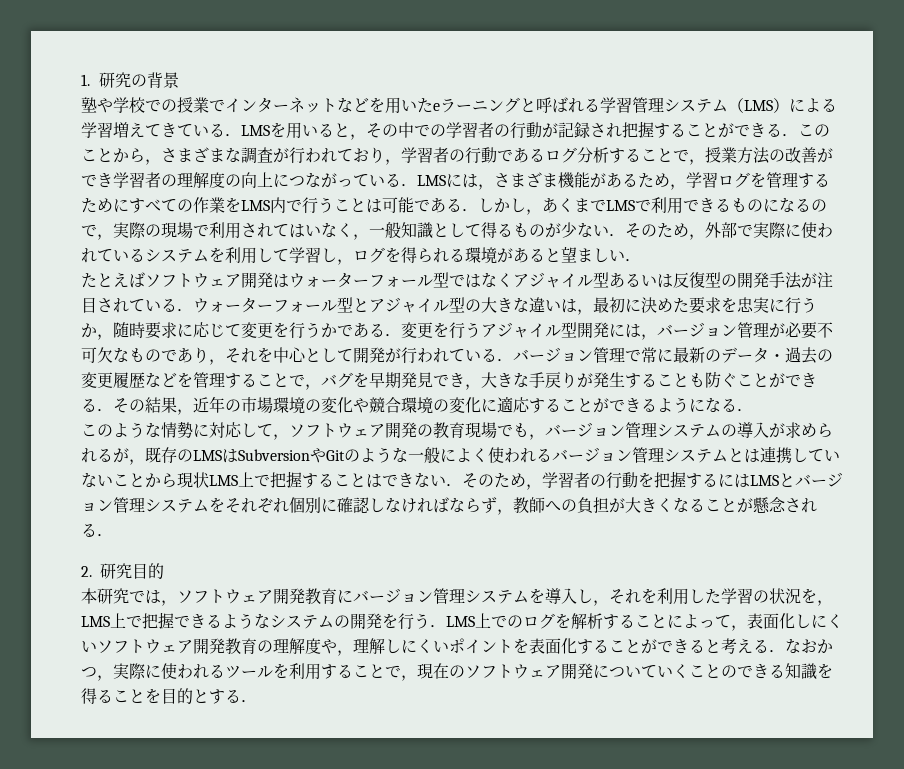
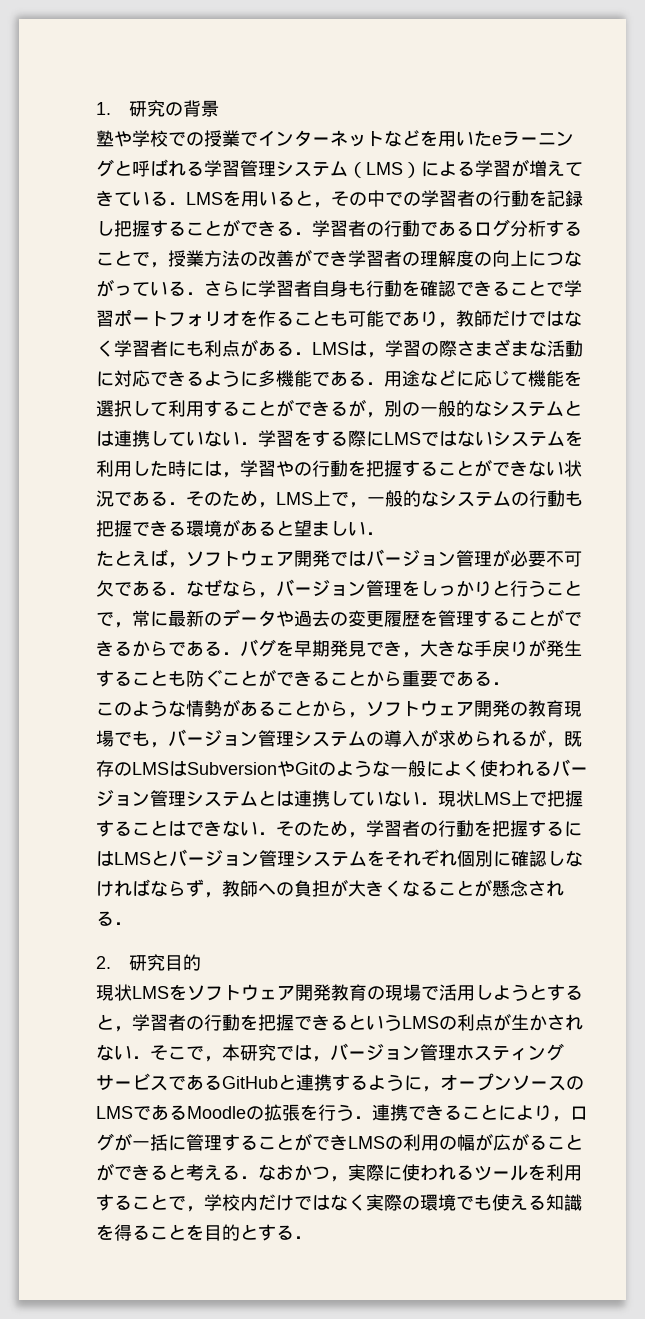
(113, 130) none -> [511,159,529,177] が
[542,122,622,138] が記録され -> [529,190,583,207] [96,221,114,236] を記録し
[798,124,830,137] [81,147,401,165] このことから，さまざまな調査が行われており， -> (312, 233) none
[417,172,830,190] [81,197,827,215] [81,222,833,240] [81,247,449,265] LMSには，さまざま機能があるため，学習ログを管理するためにすべての作業をLMS内で行うことは可能である．しかし，あくまでLMSで利用できるものになるので，実際の現場で利用されてはいなく，一般知識として得るものが少ない．そのため，外部で実際に使われているシステムを利用して学習し，ログを得られ -> [204,280,582,297] [96,309,582,328] [96,339,583,358] [96,370,582,387] [96,399,582,418] [96,430,583,447] [96,459,582,478] [96,490,583,508] [96,520,168,537] さらに学習者自身も行動を確認できることで学習ポートフォリオを作ることも可能であり，教師だけではなく学習者にも利点がある．LMSは，学習の際さまざまな活動に対応できるように多機能である．用途などに応じて機能を選択して利用することができるが，別の一般的なシステムとは連携していない．学習をする際にLMSではないシステムを利用した時には，学習やの行動を把握することができない状況である．そのため，LMS上で，一般的なシステムの行動も把握でき
[145,272,833,289] [81,297,817,315] [81,322,657,340] ソフトウェア開発はウォーターフォール型ではなくアジャイル型あるいは反復型の開発手法が注目されている．ウォーターフォール型とアジャイル型の大きな違いは，最初に決めた要求を忠実に行うか，随時要求に応じて変更を行うかである．変更を行うアジャイル型開発には， -> [168,550,366,568] ，ソフトウェア開発では
[113,347,641,365] なものであり，それを中心として開発が行われている．バージョン管理で -> [114,579,582,598] [96,612,132,628] である．なぜなら，バージョン管理をしっかりと行うことで，
[769,354,785,361] ・ -> [276,611,294,627] や
[145,372,177,388] など -> (420, 619) none
[289,374,321,390] で， -> [546,609,582,627] [96,640,240,657] ができるからである．
[97,396,721,415] ．その結果，近年の市場環境の変化や競合環境の変化に適応することができるようにな -> [330,670,474,687] ことから重要であ
[193,422,273,438] に対応して -> [222,699,348,717] があることから
[113,473,177,488] ことから -> [420,802,438,805] ．
[81,588,833,606] [81,612,843,631] [81,640,97,653] 本研究では，ソフトウェア開発教育にバージョン管理システムを導入し，それを利用した学習の状況を，LMS上で把握できるようなシステムの開発を行う．LMS上でのログを解析することによって，表面化しにくい -> [96,984,187,1001] 現状LMSを
[273,638,593,656] 理解度や，理解しにくいポイントを表面化す -> [385,984,583,1001] [96,1013,583,1032] [96,1043,564,1062] [96,1073,584,1092] [96,1104,588,1122] [96,1133,529,1151] 現場で活用しようとすると，学習者の行動を把握できるというLMSの利点が生かされない．そこで，本研究では，バージョン管理ホスティングサービスであるGitHubと連携するように，オープンソースのLMSであるMoodleの拡張を行う．連携できることにより，ログが一括に管理することができLMSの利用の幅が広が
[417,663,769,679] 現在のソフトウェア開発についていくことのでき -> [204,1194,528,1211] 学校内だけではなく実際の環境でも使え

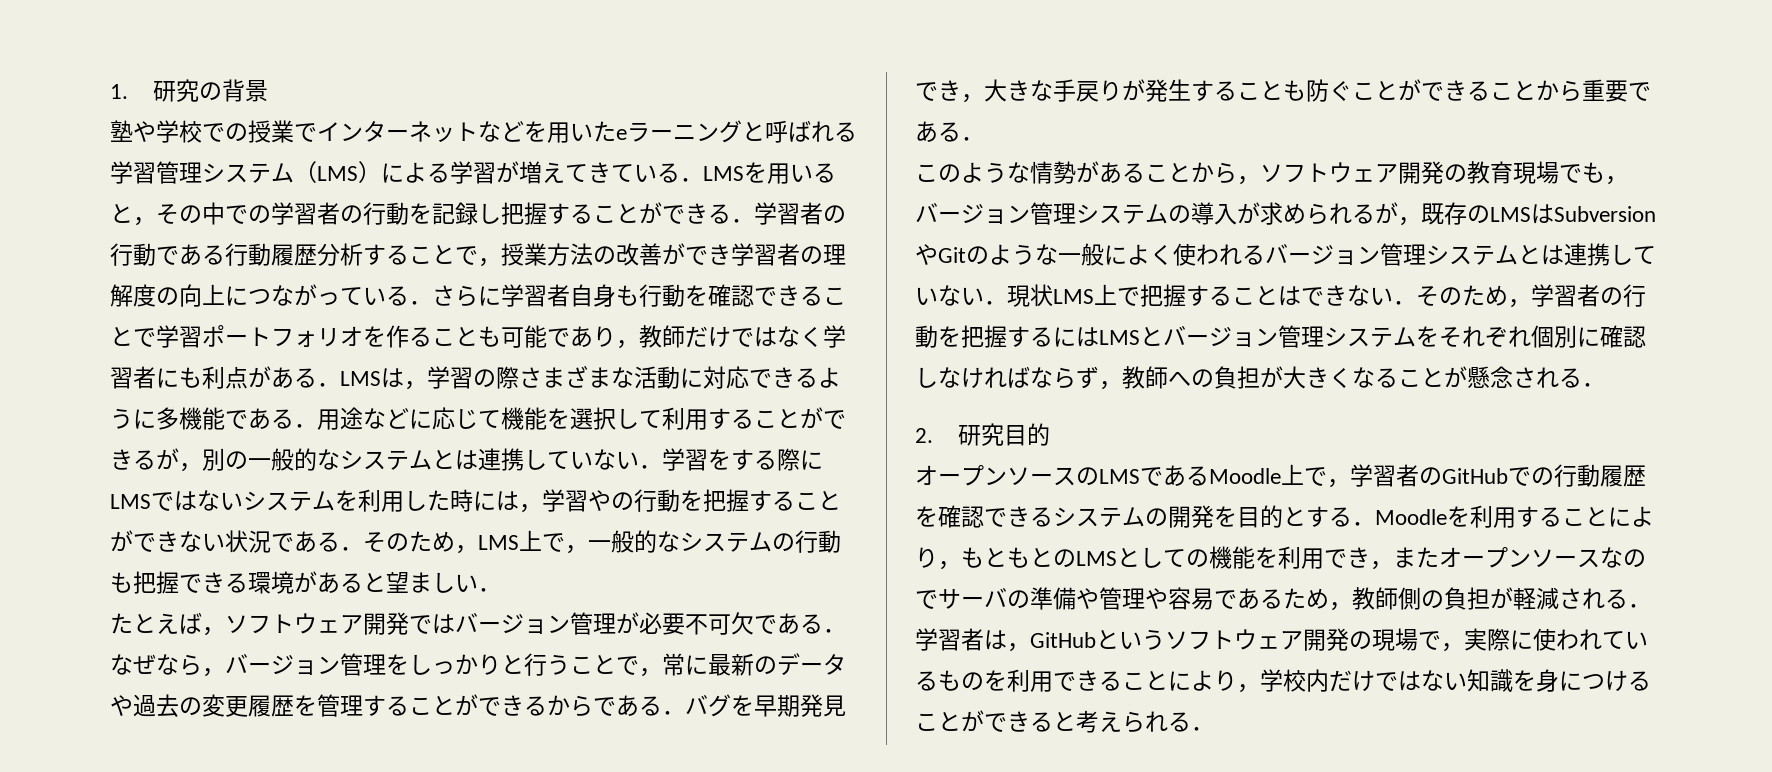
[474,219,510,237] ログ -> [225,243,317,266] 行動履歴
[96,984,583,1001] [96,1013,583,1032] [96,1043,564,1062] [96,1073,440,1092] 現状LMSをソフトウェア開発教育の現場で活用しようとすると，学習者の行動を把握できるというLMSの利点が生かされない．そこで，本研究では，バージョン管理ホスティングサービスであるGitHubと連携するように， -> (1050, 434) none
[246,1104,408,1121] の拡張を行う．連携 -> [1281,464,1646,488] [915,505,1654,528] [915,546,1646,570] [915,587,1651,611] [915,628,1648,652] [915,669,1053,692] 上で，学習者のGitHubでの行動履歴を確認できるシステムの開発を目的とする．Moodleを利用することにより，もともとのLMSとしての機能を利用でき，またオープンソースなのでサーバの準備や管理や容易であるため，教師側の負担が軽減される．学習者は，GitHubというソフトウェア開発の現場で，実際に使われているものを利用
[570,1106,588,1120] [96,1133,529,1151] ログが一括に管理することができLMSの利用の幅が広が -> [1260,669,1628,692] 学校内だけではない知識を身につけ
[222,1164,582,1182] [96,1194,582,1212] [96,1224,276,1241] る．なおかつ，実際に使われるツールを利用することで，学校内だけではなく実際の環境でも使える知識を得ることを目的とす -> [1122,711,1168,733] られ

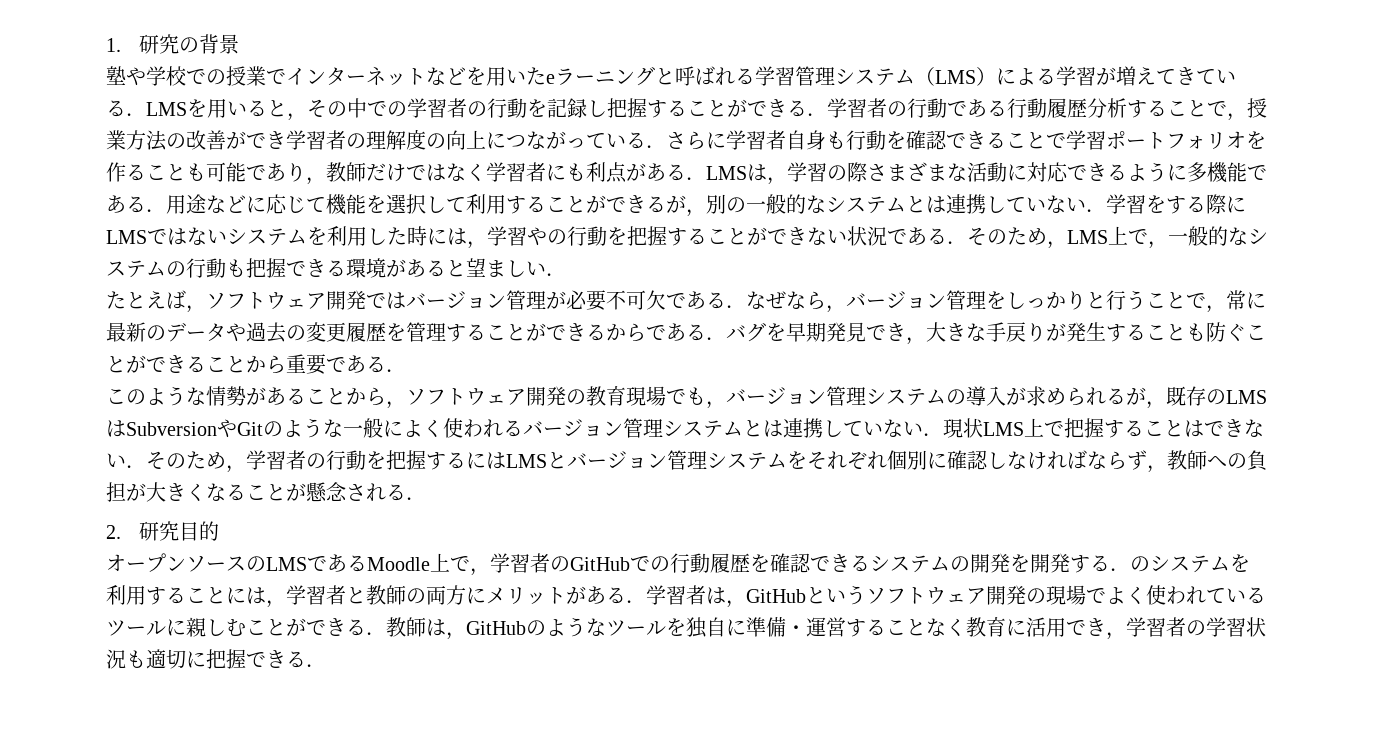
[1237,505,1654,528] [915,546,1646,570] [915,587,1605,611] 目的とする．Moodleを利用することにより，もともとのLMSとしての機能を利用でき，またオープンソースなのでサーバの準備や管理や容易であるため，教師側の負担が軽減され -> [1030,553,1250,573] [106,585,606,608] 開発する．のシステムを利用することには，学習者と教師の両方にメリットがあ
[1441,628,1533,652] ，実際に -> [1106,586,1146,604] よく
[938,669,1651,693] [915,710,1168,733] ものを利用できることにより，学校内だけではない知識を身につけることができると考えられ -> [106,617,1266,640] [106,649,286,669] ツールに親しむことができる．教師は，GitHubのようなツールを独自に準備・運営することなく教育に活用でき，学習者の学習状況も適切に把握でき

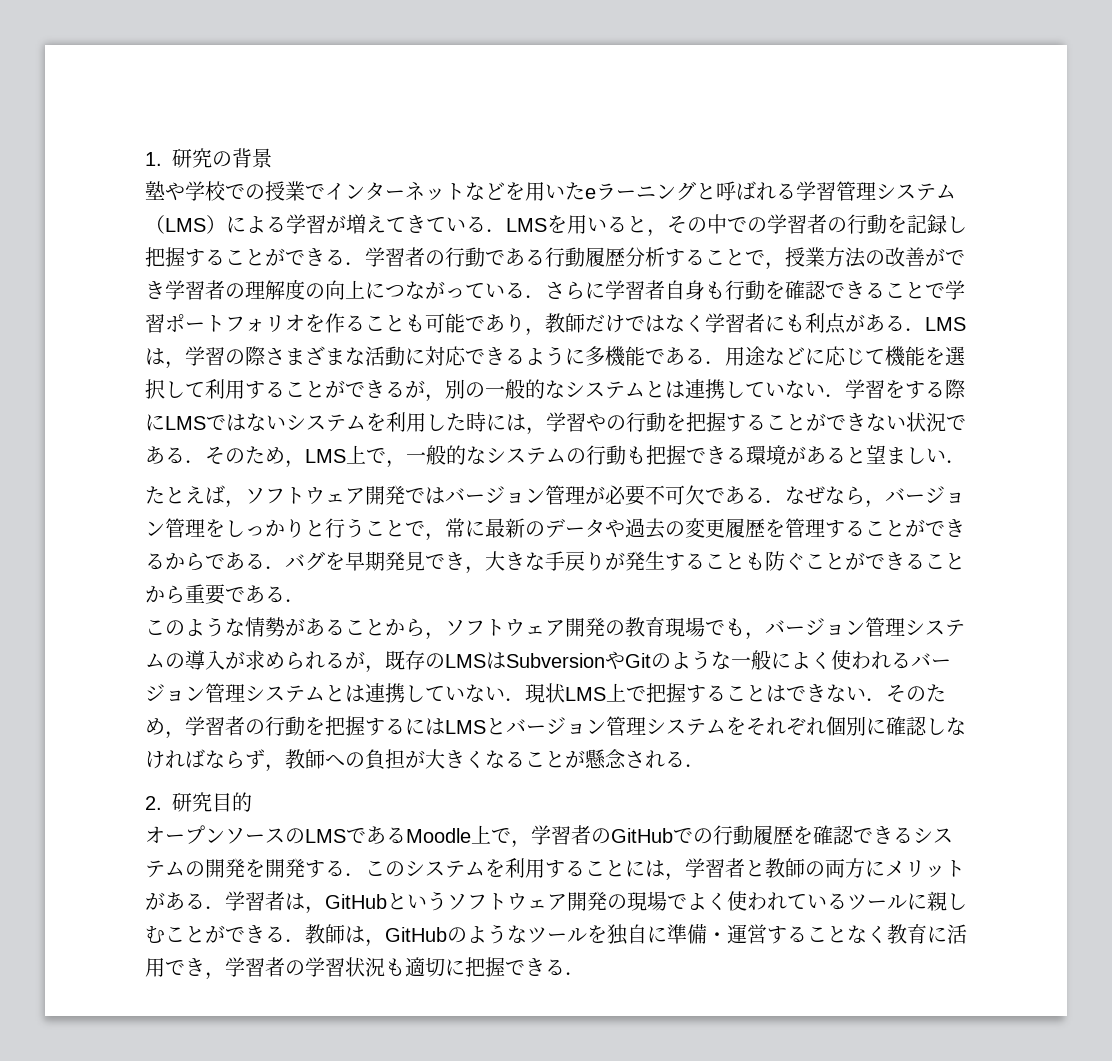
(1130, 569) none -> [365,860,385,876] こ

